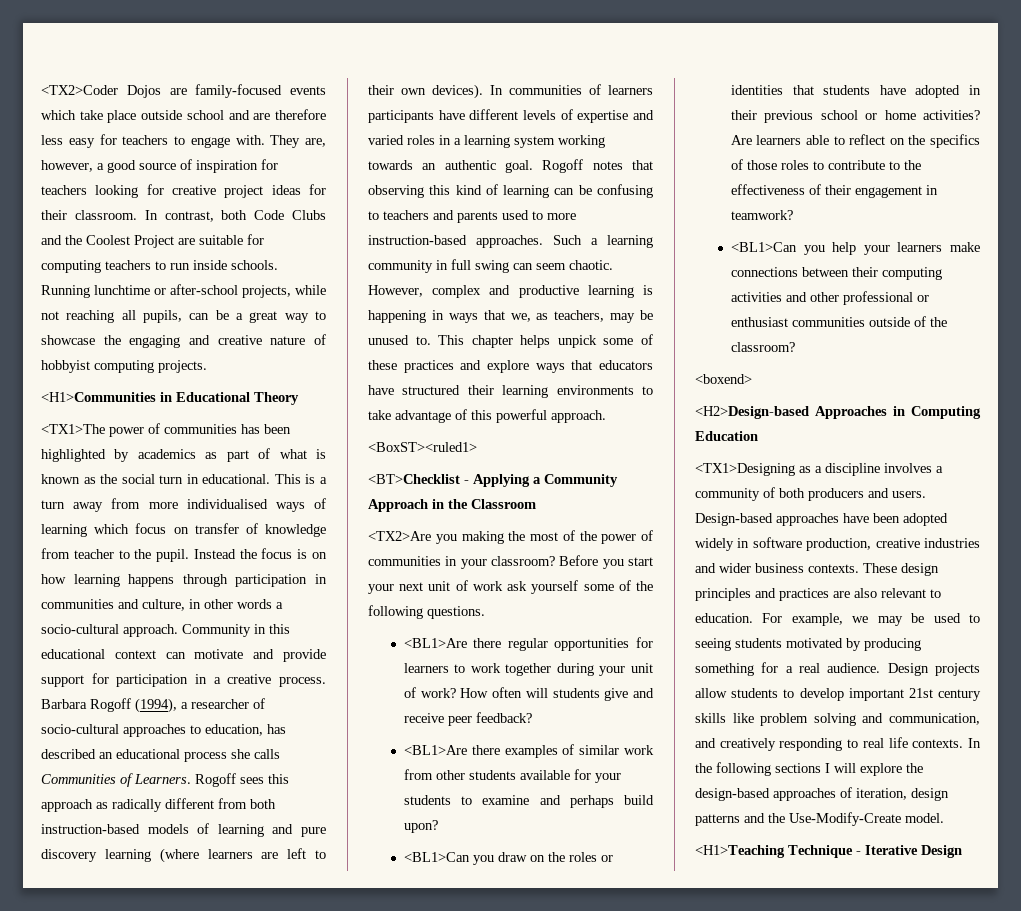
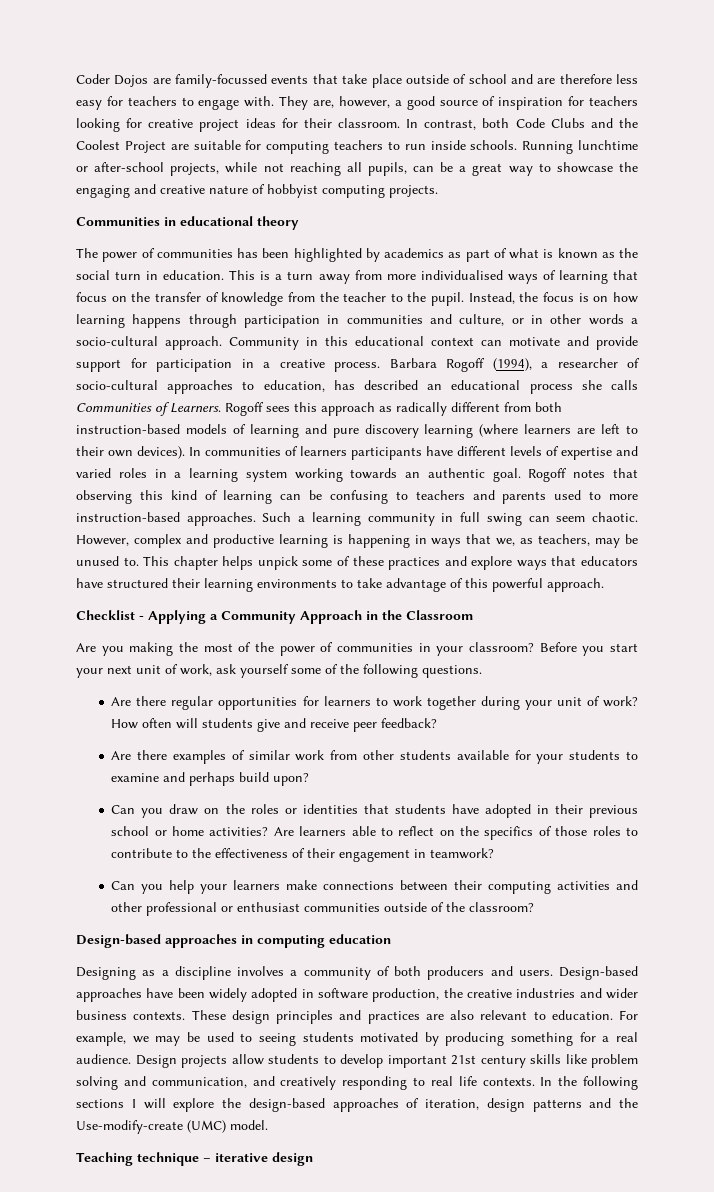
[41,85,118,95] <TX2>Coder -> [76,74,110,84] Coder
[195,84,326,98] [41,110,76,120] family-focused events which -> [175,74,338,88] family-focussed events that
(183, 115) none -> [453,74,467,84] of
[41,392,299,405] [41,424,105,434] <H1>Communities in Educational Theory // <TX1>The -> [76,216,299,230] [76,248,98,258] Communities in educational theory // The
[202,474,271,484] educational. -> [163,270,225,280] education.
[94,524,130,534] which -> [613,270,638,280] that
(189, 530) none -> [131,292,151,302] the
(70, 553) none -> [319,292,339,302] the
[193,549,236,559] Instead -> [468,292,515,304] Instead,
(185, 605) none -> [511,318,524,324] or
[368,442,477,452] [368,474,460,484] <BoxST><ruled1> // <BT>Checklist -> [76,610,135,620] Checklist
[368,531,431,541] <TX2>Are -> [76,643,96,652] Are
[472,581,503,591] work -> [180,664,212,676] work,
[403,638,467,648] <BL1>Are -> [111,697,132,706] Are
[403,745,467,755] <BL1>Are -> [111,751,132,760] Are
[403,852,470,862] <BL1>Can -> [111,805,136,814] Can
[730,242,797,252] <BL1>Can -> [111,881,136,890] Can
[695,374,752,384] [695,406,981,419] [695,431,758,441] [695,463,795,476] <boxend> // <H2>Design-based Approaches in Computing Education // <TX1>Designing -> [76,934,391,948] [76,967,136,980] Design-based approaches in computing education // Designing
[903,513,948,526] [695,538,734,551] adopted widely -> [209,988,298,1002] widely adopted
(872, 544) none -> [443,988,463,998] the
[789,812,901,826] Use-Modify-Create -> [76,1120,226,1134] Use-modify-create (UMC)
[695,845,962,858] <H1>Teaching Technique - Iterative Design -> [76,1152,313,1166] Teaching technique – iterative design

